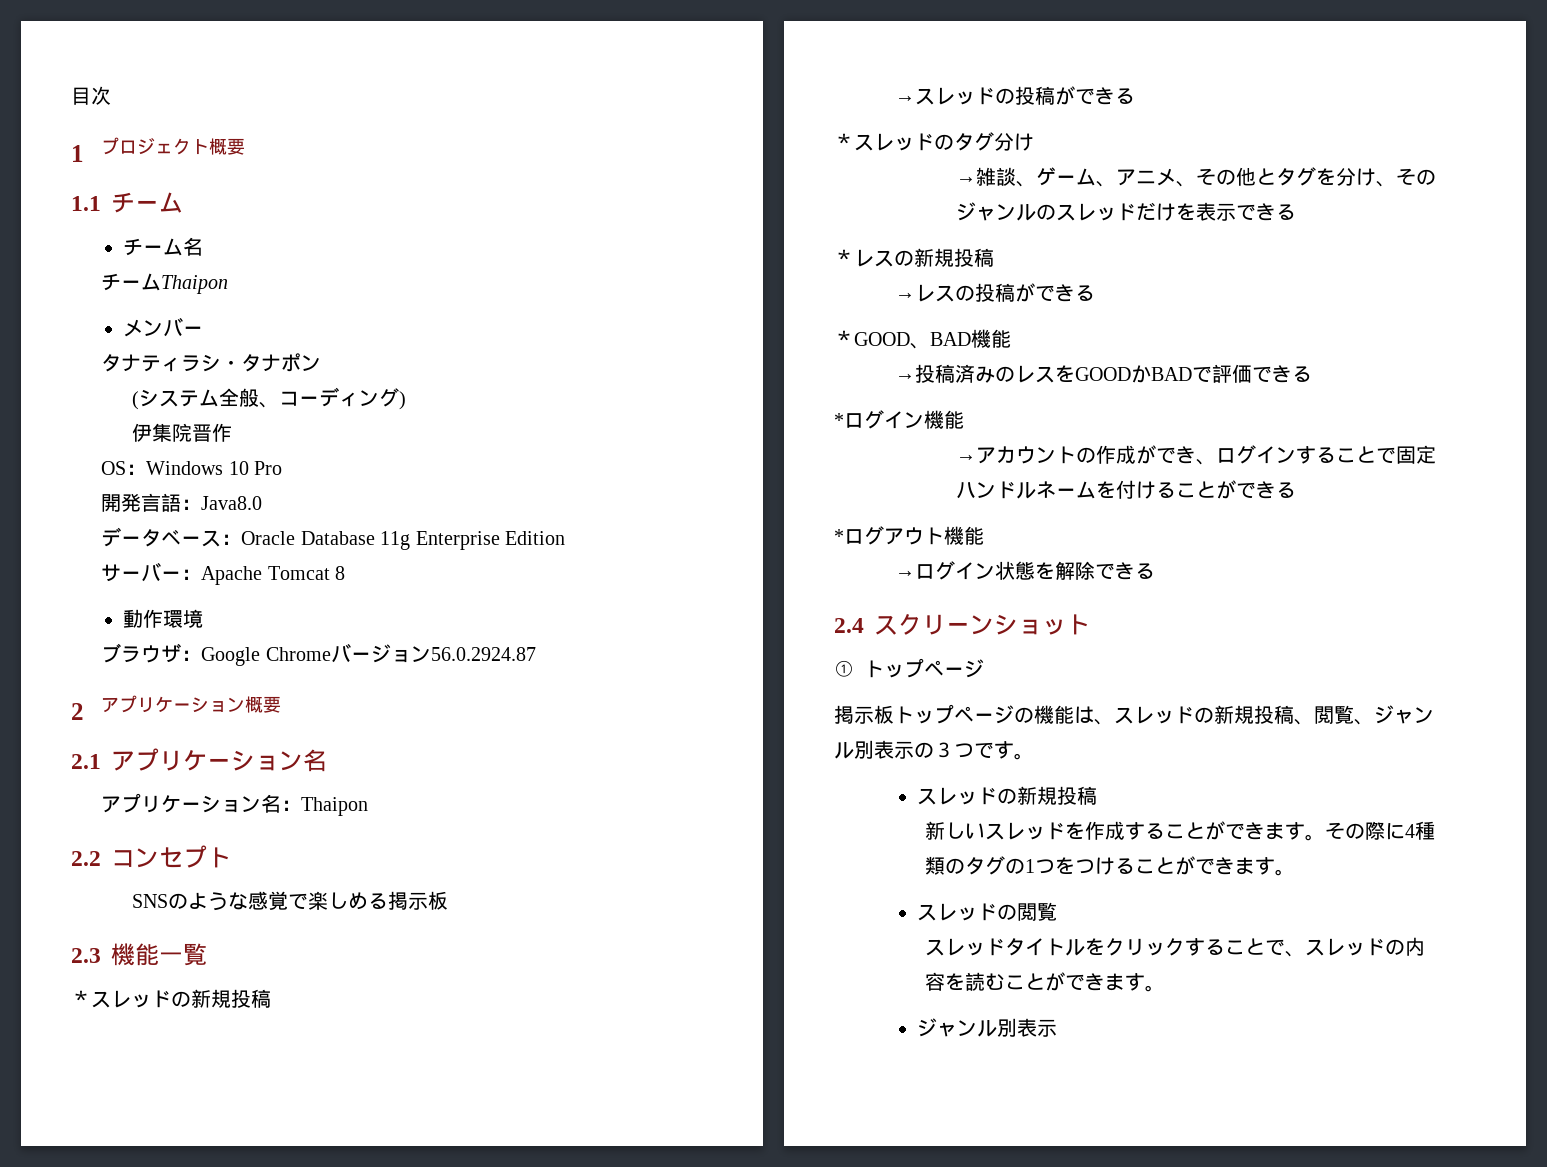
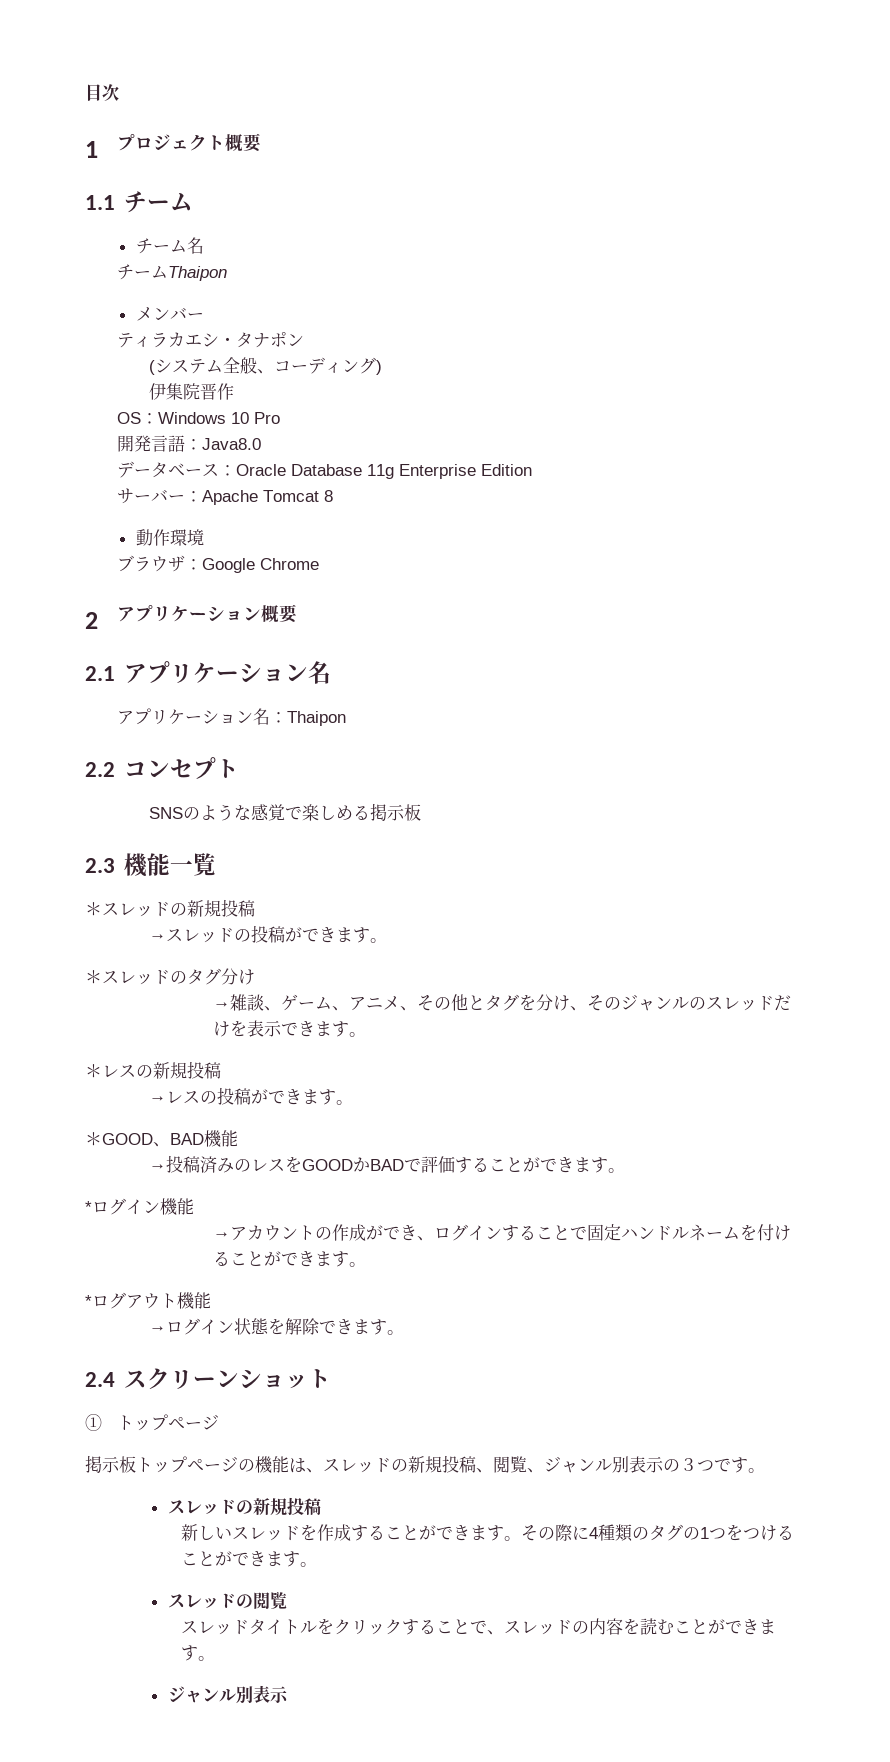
[101,354,202,372] タナティラ -> [117,332,203,348] ティラカエ
[330,643,536,663] バージョン56.0.2924.87 -> (320, 564) none
[1114,88,1135,104] る -> [336,927,388,943] ます。
[1275,204,1296,220] る -> [315,1021,367,1037] ます。
[1074,285,1095,301] る -> [302,1089,354,1105] ます。
[1251,365,1312,383] できる -> [455,1157,626,1173] することができます。
[1275,482,1296,498] る -> [315,1251,367,1267] ます。
[1134,563,1155,579] る -> [353,1319,405,1335] ます。

